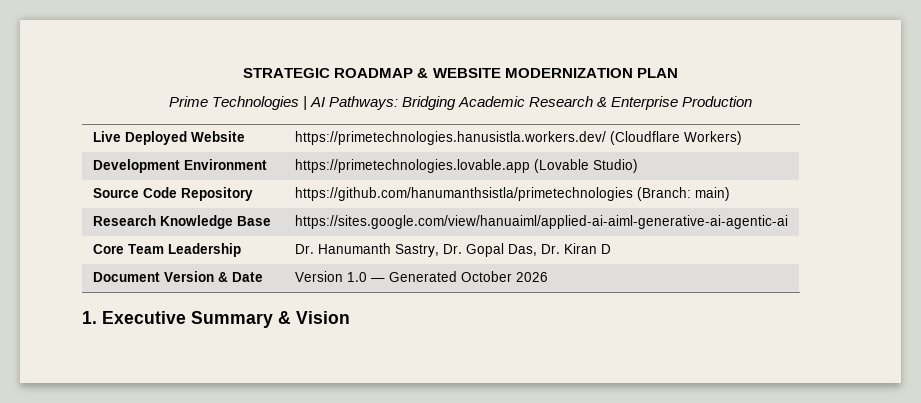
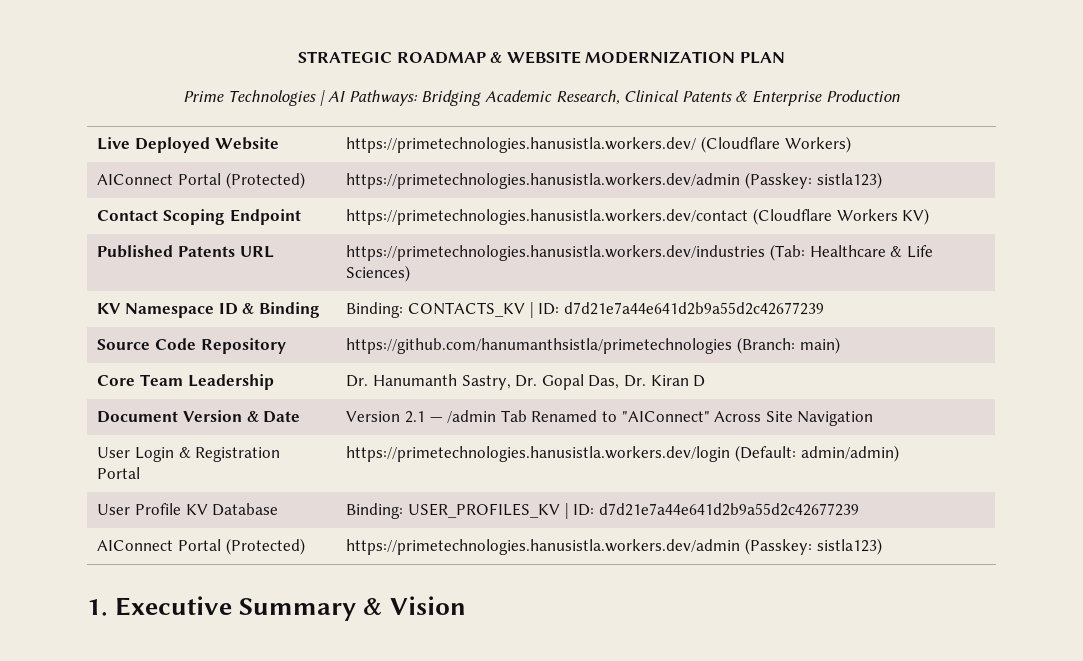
[529,96,594,107] Research -> [555,90,732,104] Research, Clinical Patents
[92,159,267,173] [294,159,638,173] Development Environment | https://primetechnologies.lovable.app (Lovable Studio) -> [97,172,305,189] [346,172,882,189] [97,209,301,225] [346,208,930,225] [97,245,274,258] [346,244,933,261] [346,265,411,282] [97,302,320,318] [346,302,824,318] AIConnect Portal (Protected) | https://primetechnologies.hanusistla.workers.dev/admin (Passkey: sistla123) // Contact Scoping Endpoint | https://primetechnologies.hanusistla.workers.dev/contact (Cloudflare Workers KV) // Published Patents URL | https://primetechnologies.hanusistla.workers.dev/industries (Tab: Healthcare & Life Sciences) // KV Namespace ID & Binding | Binding: CONTACTS_KV | ID: d7d21e7a44e641d2b9a55d2c42677239
[92,215,271,229] [294,215,788,229] // Research Knowledge Base | https://sites.google.com/view/hanuaiml/applied-ai-aiml-generative-ai-agentic-ai -> (840, 345) none
[346,271,548,282] 1.0 — Generated October 2026 -> [405,410,874,426] [97,447,281,462] [97,467,141,479] [346,445,899,462] [97,503,279,516] [346,503,859,519] [97,538,305,555] [346,538,882,555] 2.1 — /admin Tab Renamed to "AIConnect" Across Site Navigation // User Login & Registration Portal | https://primetechnologies.hanusistla.workers.dev/login (Default: admin/admin) // User Profile KV Database | Binding: USER_PROFILES_KV | ID: d7d21e7a44e641d2b9a55d2c42677239 // AIConnect Portal (Protected) | https://primetechnologies.hanusistla.workers.dev/admin (Passkey: sistla123)

